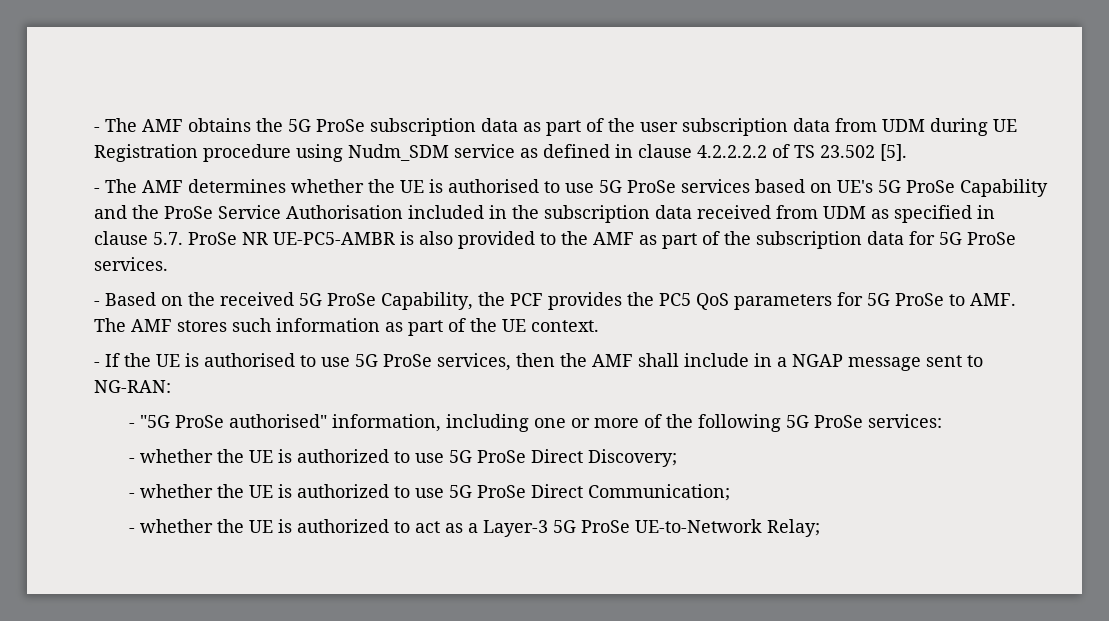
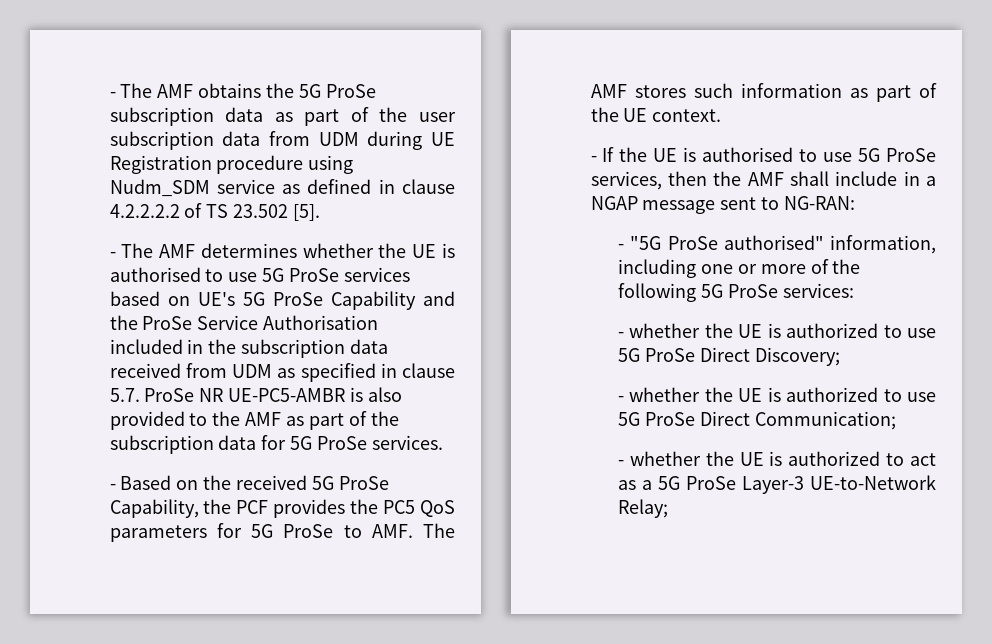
[482,520,630,537] Layer-3 5G ProSe -> [658,476,805,494] 5G ProSe Layer-3

